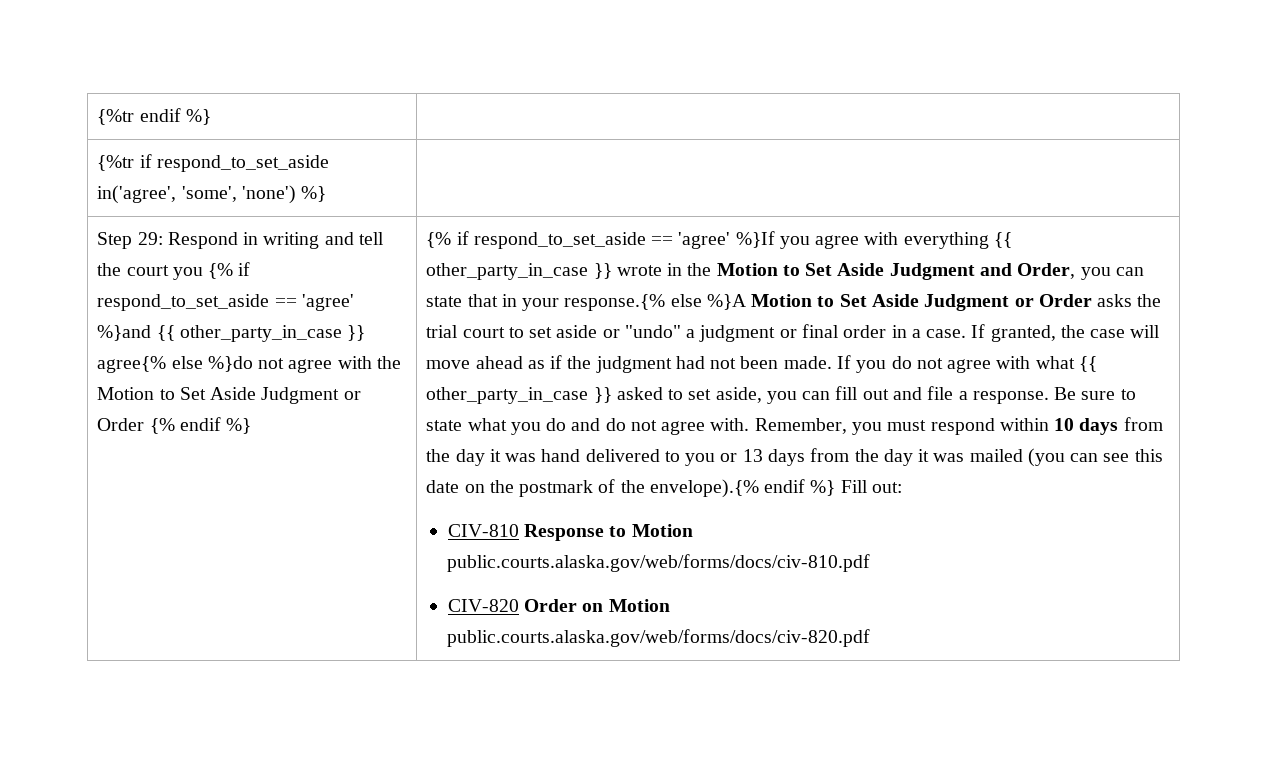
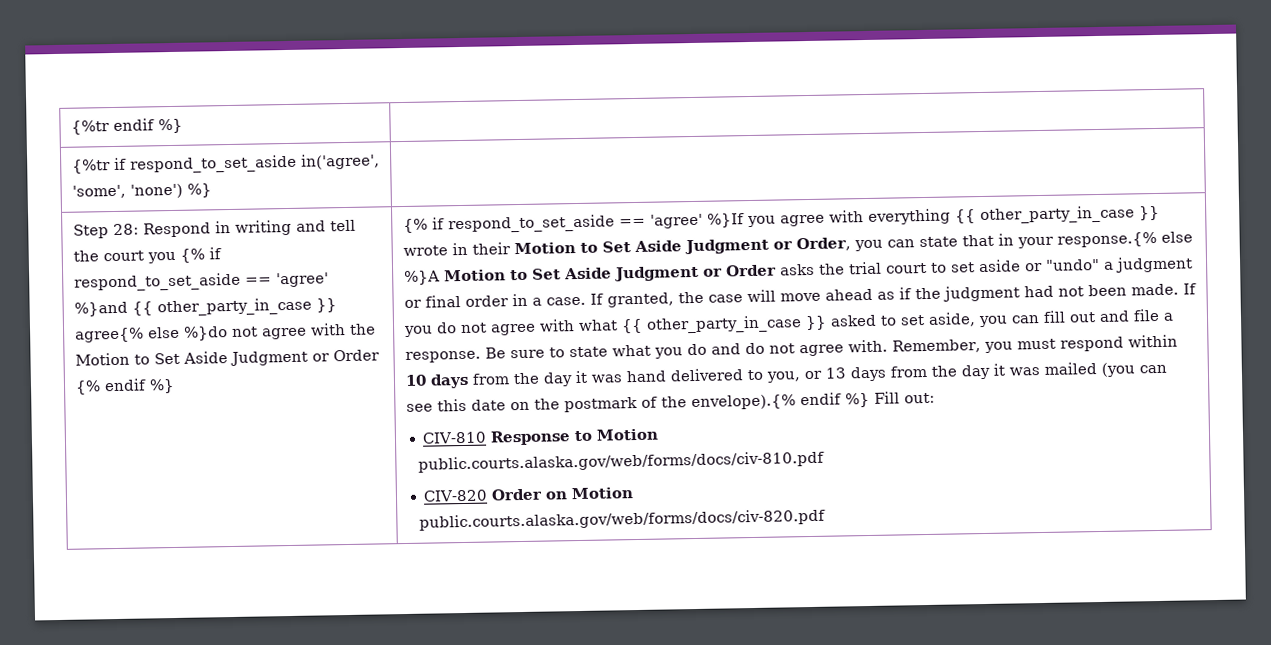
[137,232,163,245] 29: -> [112,223,139,236] 28:
[687,263,1013,280] the Motion to Set Aside Judgment and -> [471,238,793,255] their Motion to Set Aside Judgment or
[685,453,716,466] you -> [765,371,801,383] you,

